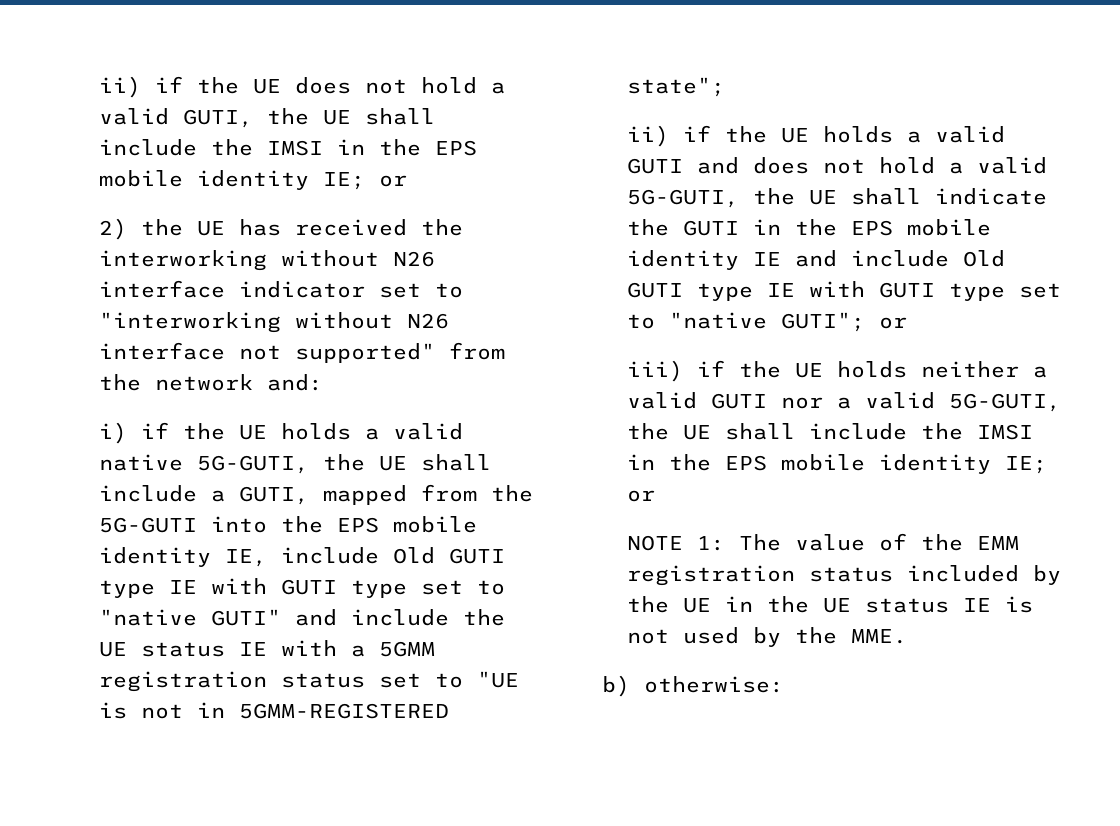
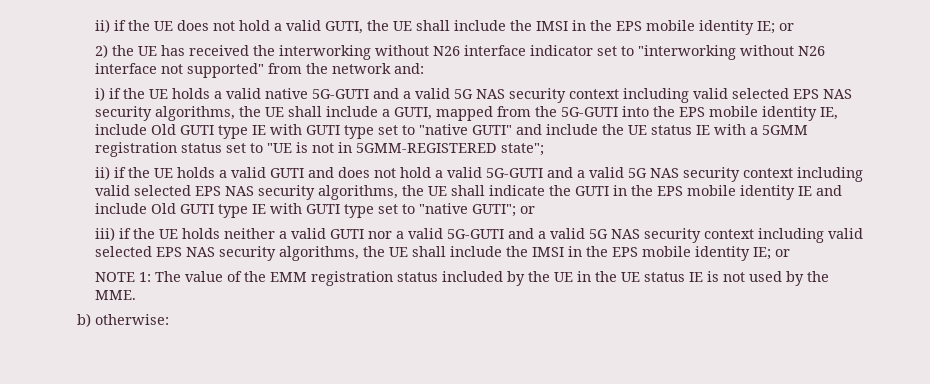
[196,455,309,474] 5G-GUTI, -> [312,88,853,103] [95,106,236,121] 5G-GUTI and a valid 5G NAS security context including valid selected EPS NAS security algorithms,
[626,189,739,208] 5G-GUTI, -> [486,167,864,182] [95,185,399,200] 5G-GUTI and a valid 5G NAS security context including valid selected EPS NAS security algorithms,
[948,393,1061,412] 5G-GUTI, -> [447,228,864,243] [95,246,360,261] 5G-GUTI and a valid 5G NAS security context including valid selected EPS NAS security algorithms,

